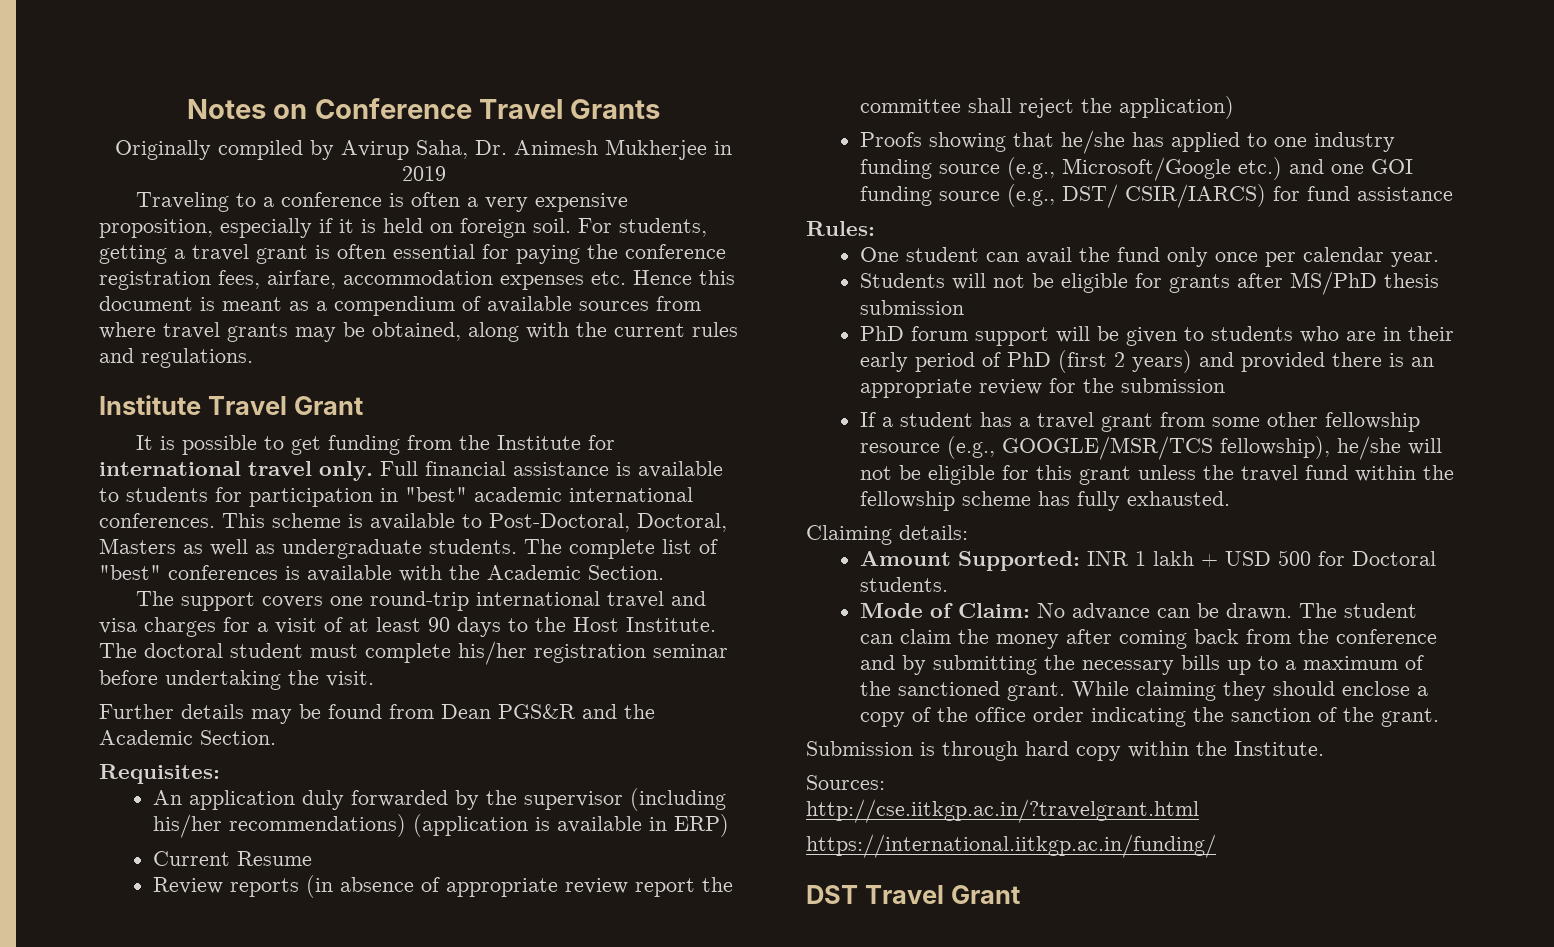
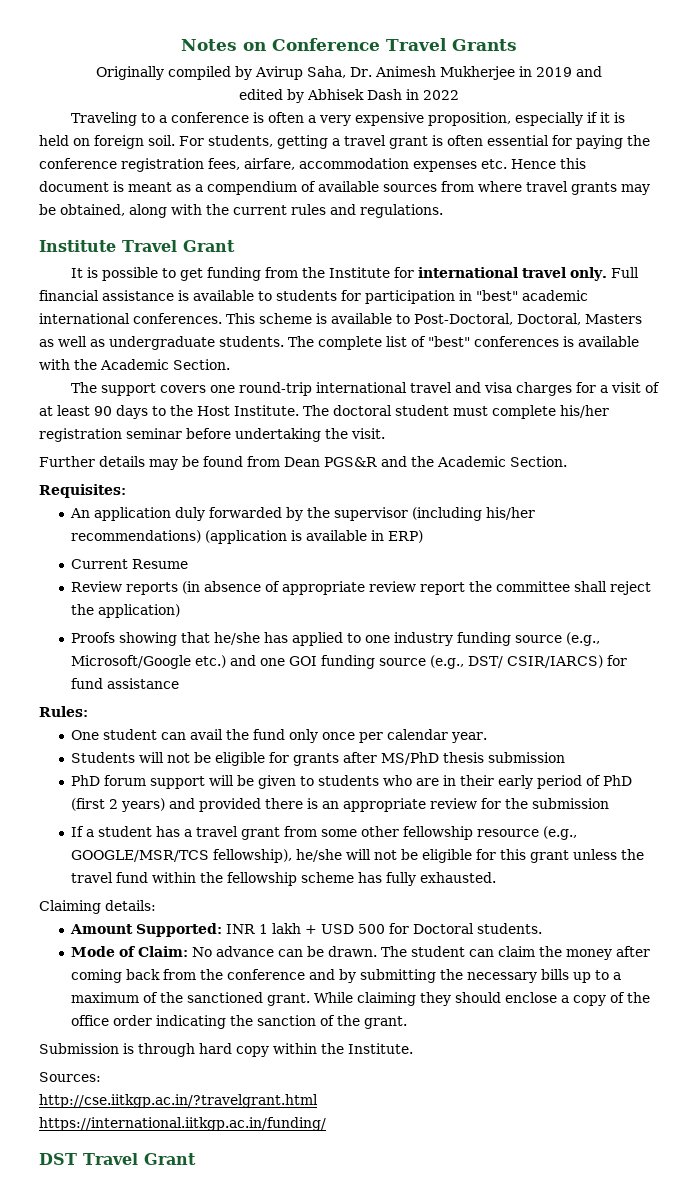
(446, 173) none -> [575,66,602,77] [239,89,459,103] and // edited by Abhisek Dash in 2022

